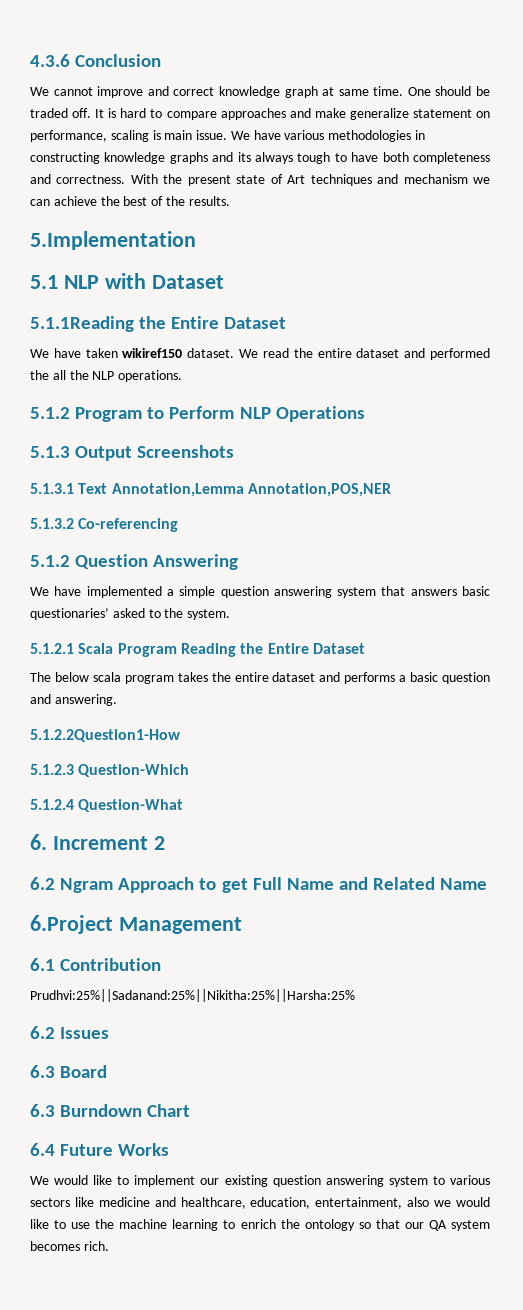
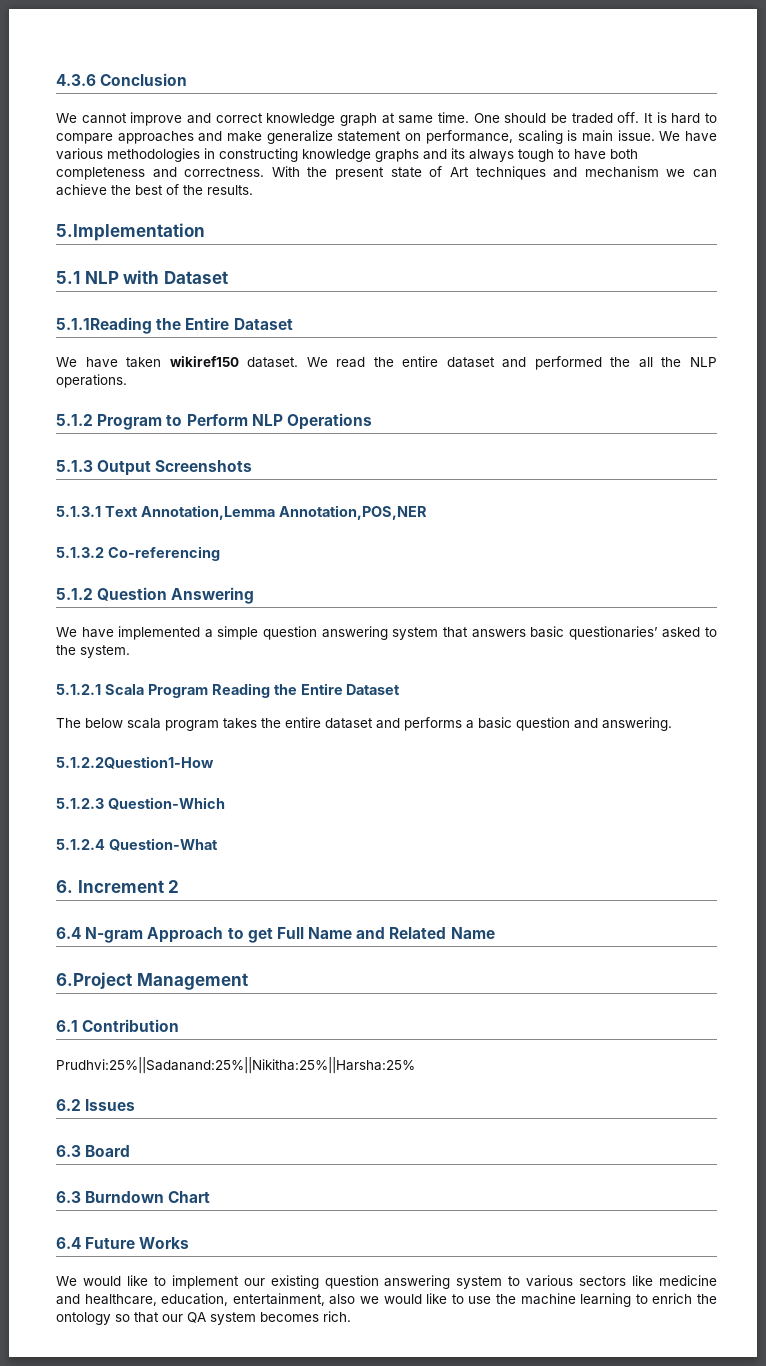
[30,877,114,893] 6.2 Ngram -> [56,927,144,943] 6.4 N-gram

